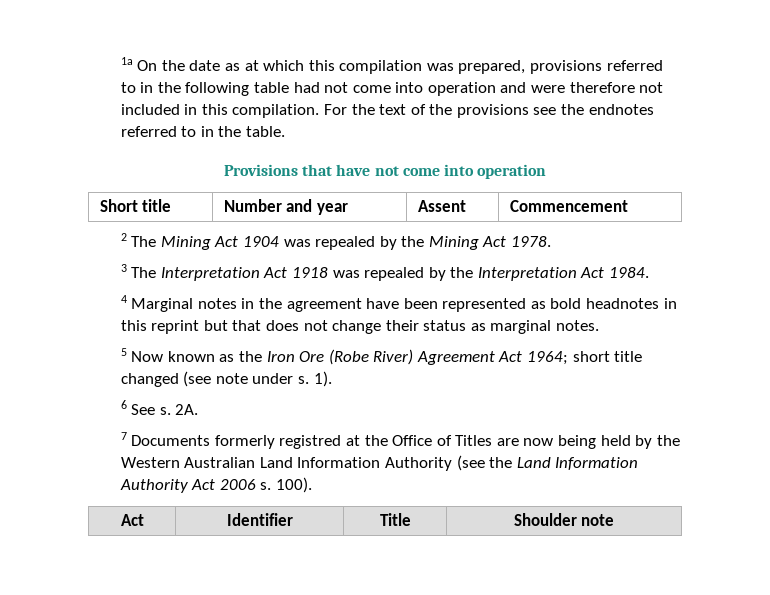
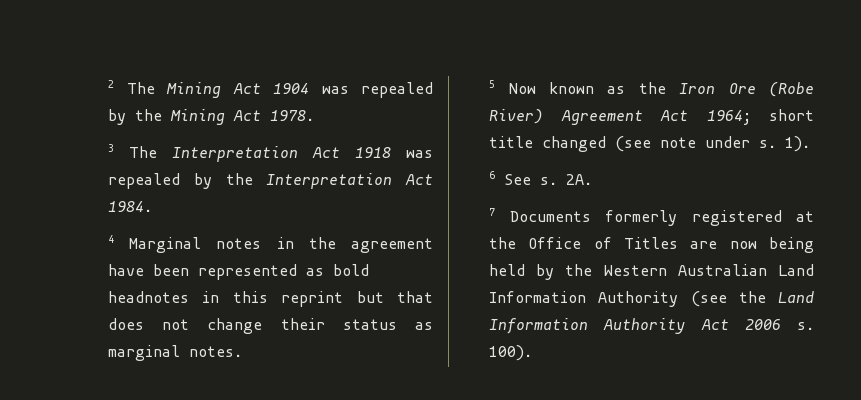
[120,57,663,74] [120,82,664,96] [120,104,654,118] [120,126,285,137] [223,164,547,179] [99,199,172,212] [223,199,348,215] [417,200,466,212] [509,200,628,212] 1a On the date as at which this compilation was prepared, provisions referred to in the following table had not come into operation and were therefore not included in this compilation. For the text of the provisions see the endnotes referred to in the table. // Provisions that have not come into operation // Short title | Number and year | Assent | Commencement // -> (108, 84) none
[279,435,342,449] registred -> [691,210,782,226] registered
[120,514,144,526] [226,513,293,526] [379,513,411,526] [513,513,615,526] // Act | Identifier | Title | Shoulder note -> (533, 353) none

